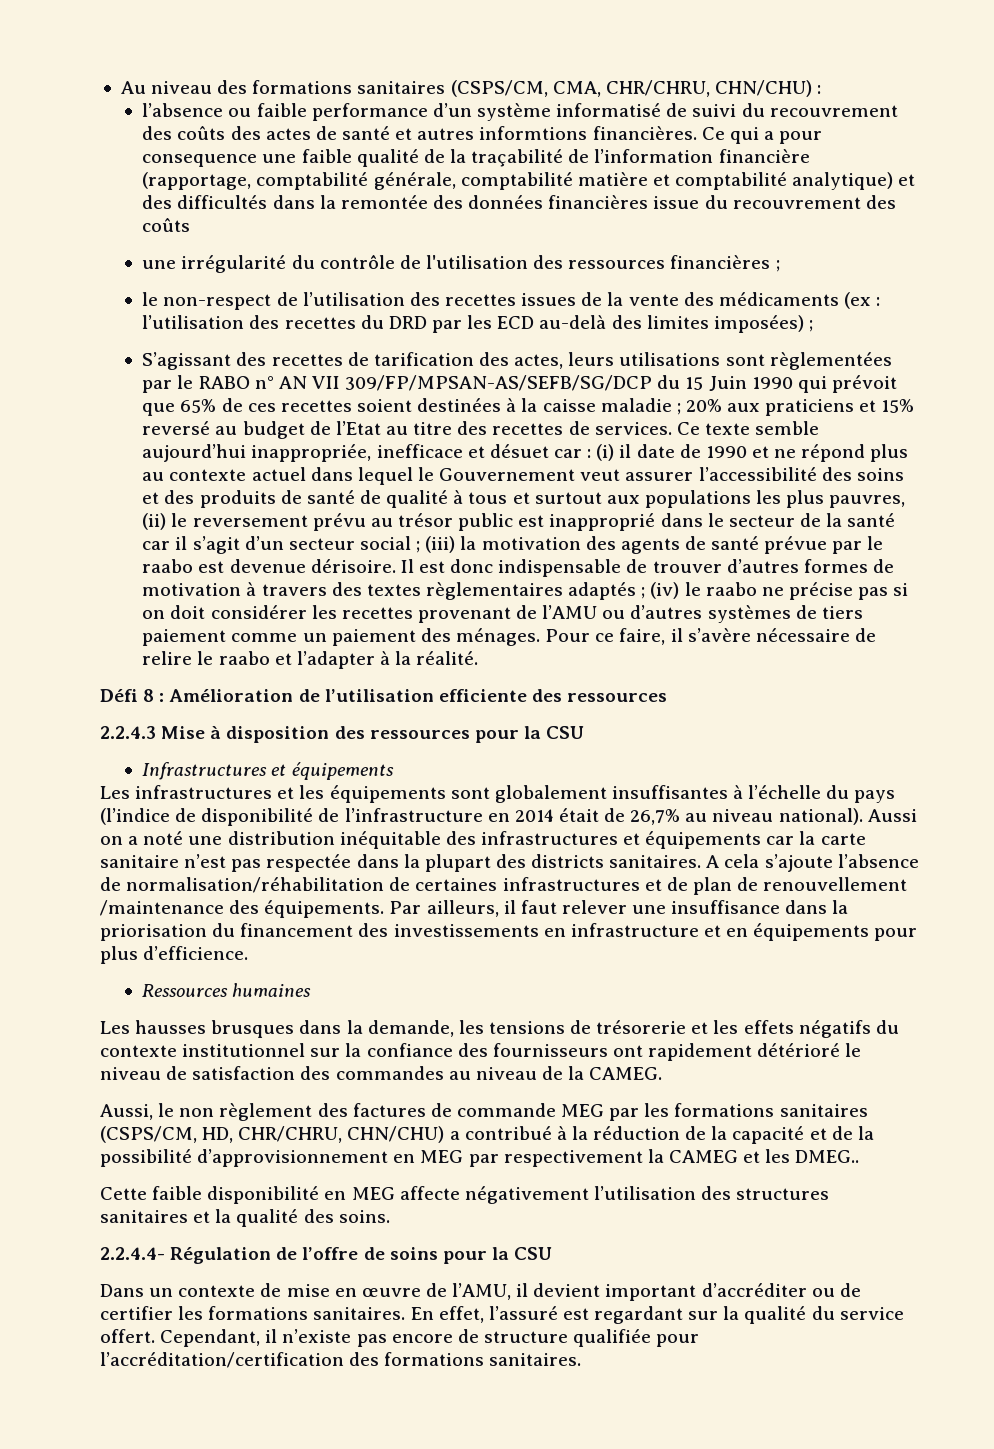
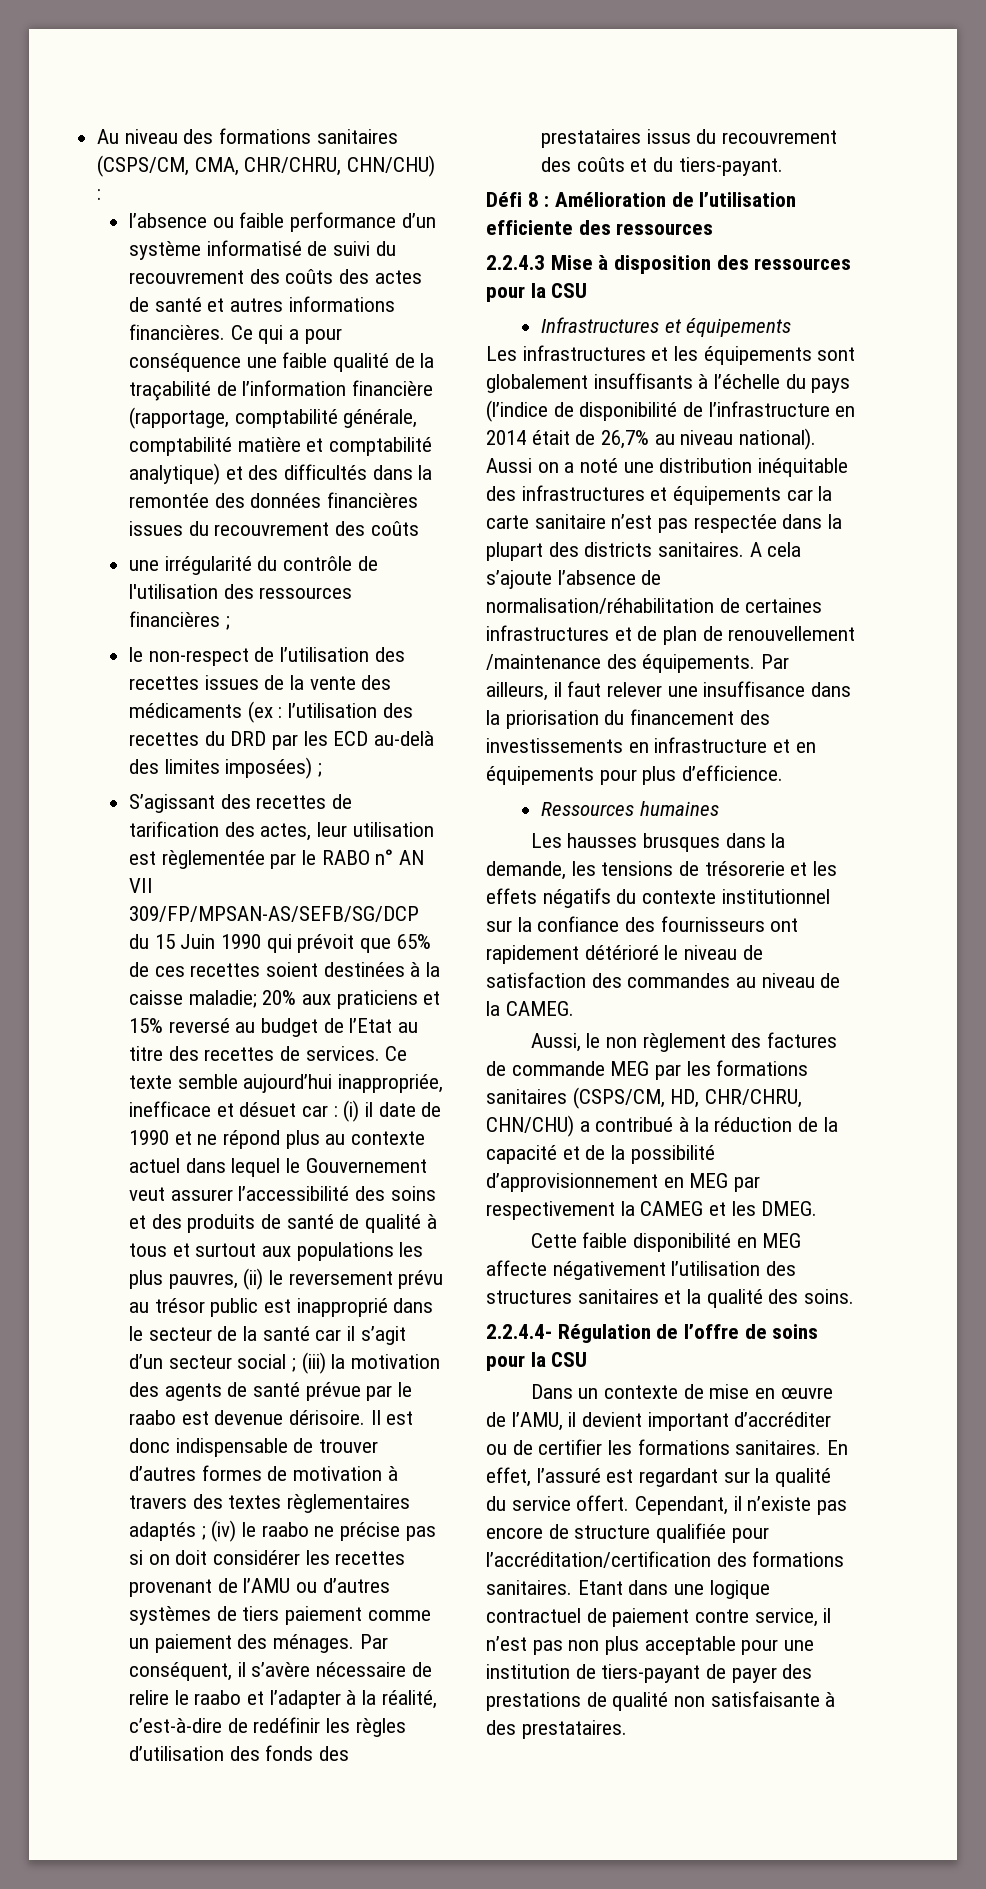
[479,126,588,140] informtions -> [288,296,395,312] informations
[142,154,258,167] consequence -> [129,353,242,372] conséquence
[653,196,700,209] issue -> [129,521,184,536] issues
[568,352,892,370] leurs utilisations sont règlementées -> [317,822,434,837] [129,850,265,869] leur utilisation est règlementée
[600,398,681,415] maladie ; -> [188,990,257,1008] maladie;
[545,628,666,645] Pour ce faire, -> [359,1634,388,1649] [129,1662,233,1681] Par conséquent,
[416,651,479,665] réalité. -> [381,1690,437,1709] [129,1717,406,1737] [129,1745,350,1761] [541,129,838,148] [541,157,783,176] réalité, c’est-à-dire de redéfinir les règles d’utilisation des fonds des prestataires issus du recouvrement des coûts et du tiers-payant.
[611,785,728,799] insuffisantes -> [593,373,693,389] insuffisants
[795,1150,860,1163] DMEG.. -> [761,1201,818,1216] DMEG.
(582, 1359) none -> [577,1580,770,1599] [486,1608,832,1627] [486,1636,815,1655] [486,1664,813,1683] [486,1691,836,1711] [486,1720,627,1739] Etant dans une logique contractuel de paiement contre service, il n’est pas non plus acceptable pour une institution de tiers-payant de payer des prestations de qualité non satisfaisante à des prestataires.

